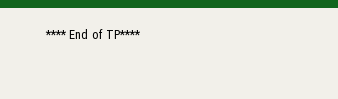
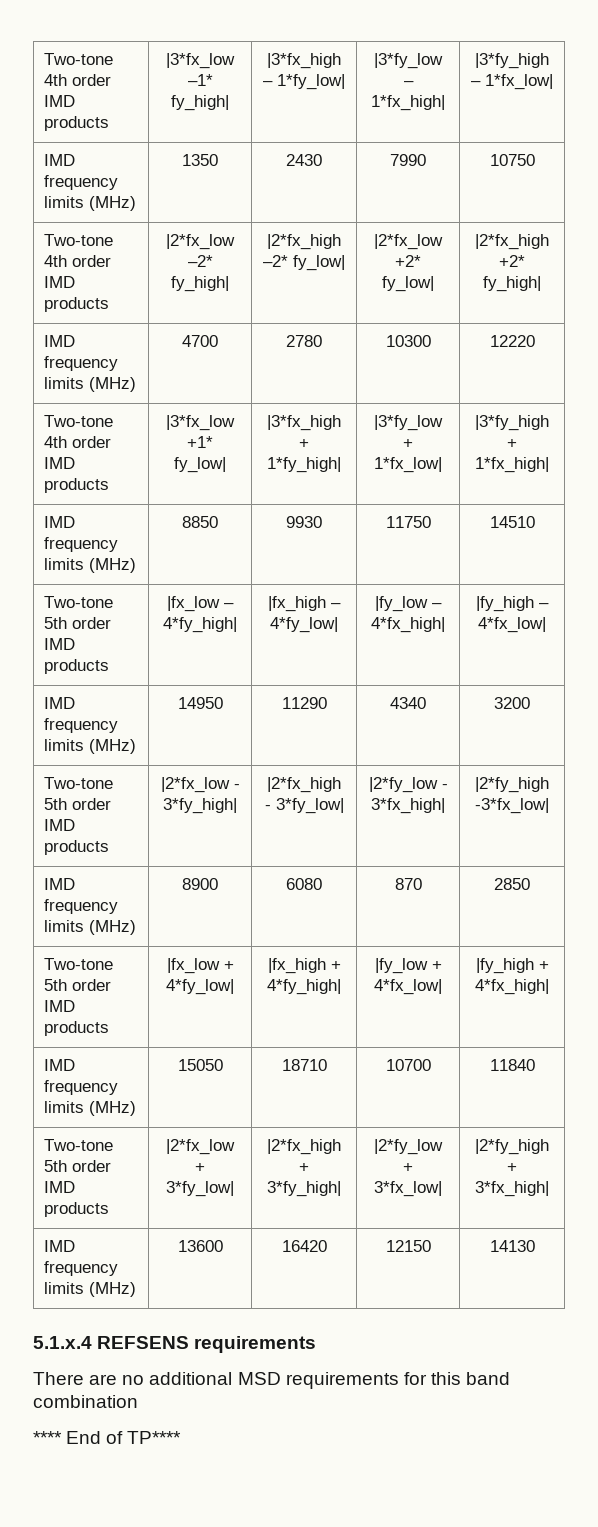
(45, 34) none -> [44,53,114,65] [44,74,112,86] [44,95,76,107] [44,116,110,131] [166,53,235,69] [187,74,213,86] [171,95,229,111] [267,53,341,69] [263,74,345,90] [374,53,443,69] [403,81,414,86] [371,95,445,111] [475,53,549,69] [471,74,553,90] [44,154,76,166] [44,175,119,190] [44,196,137,211] [182,154,218,166] [286,154,322,166] [390,154,426,166] [489,154,535,166] [44,234,114,246] [44,255,112,267] [44,276,76,288] [44,297,110,312] [166,234,235,250] [187,255,213,267] [171,276,229,292] [267,234,341,250] [263,255,345,271] [374,234,443,250] [395,255,421,267] [382,276,434,292] [475,234,549,250] [499,255,525,267] [483,276,541,292] [44,335,76,347] [44,356,119,371] [44,377,137,392] [182,335,218,347] [286,335,322,347] [385,335,431,347] [489,335,535,347] [44,415,114,427] [44,436,112,448] [44,457,76,469] [44,478,110,493] [166,415,235,431] [187,436,213,448] [174,457,226,473] [267,415,341,431] [299,439,309,448] [267,457,341,473] [374,415,443,431] [403,439,413,448] [374,457,442,473] [475,415,549,431] [507,439,517,448] [475,457,549,473] [44,516,76,528] [44,537,119,552] [44,558,137,573] [182,516,218,528] [286,516,322,528] [385,516,431,528] [489,516,535,528] [44,596,114,608] [44,617,112,629] [44,638,76,650] [44,659,110,674] [167,596,234,612] [163,617,237,633] [268,596,341,612] [270,617,338,633] [375,596,442,612] [371,617,445,633] [476,596,549,612] [478,617,546,633] [44,697,76,709] [44,718,119,733] [44,739,137,754] [177,697,223,709] [281,697,327,709] [390,697,426,709] [494,697,530,709] [44,777,114,789] [44,798,112,810] [44,819,76,831] [44,840,110,855] [160,777,240,793] [163,798,237,814] [267,777,341,793] [264,798,344,814] [368,777,448,793] [371,798,445,814] [475,777,549,793] [475,798,549,814] [44,878,76,890] [44,899,119,914] [44,920,137,935] [182,878,218,890] [286,878,322,890] [394,878,422,890] [494,878,530,890] [44,958,114,970] [44,979,112,991] [44,1000,76,1012] [44,1021,110,1036] [166,958,234,974] [166,979,234,995] [267,958,341,974] [267,979,341,995] [374,958,442,974] [374,979,442,995] [475,958,549,974] [475,979,549,995] [44,1059,76,1071] [44,1080,119,1095] [44,1101,137,1116] [177,1059,223,1071] [281,1059,327,1071] [385,1059,431,1071] [489,1059,535,1071] [44,1139,114,1151] [44,1160,112,1172] [44,1181,76,1193] [44,1202,110,1217] [166,1139,235,1155] [195,1163,205,1172] [166,1181,234,1197] [267,1139,341,1155] [299,1163,309,1172] [267,1181,341,1197] [374,1139,443,1155] [403,1163,413,1172] [374,1181,442,1197] [475,1139,549,1155] [507,1163,517,1172] [475,1181,549,1197] [44,1240,76,1252] [44,1261,119,1276] [44,1282,137,1297] [177,1240,223,1252] [281,1240,327,1252] [385,1240,431,1252] [489,1240,535,1252] [33,1336,317,1353] [33,1372,511,1389] [33,1395,138,1408] Two-tone 4th order IMD products | |3*fx_low –1* fy_high| | |3*fx_high – 1*fy_low| | |3*fy_low – 1*fx_high| | |3*fy_high – 1*fx_low| // IMD frequency limits (MHz) | 1350 | 2430 | 7990 | 10750 // Two-tone 4th order IMD products | |2*fx_low –2* fy_high| | |2*fx_high –2* fy_low| | |2*fx_low +2* fy_low| | |2*fx_high +2* fy_high| // IMD frequency limits (MHz) | 4700 | 2780 | 10300 | 12220 // Two-tone 4th order IMD products | |3*fx_low +1* fy_low| | |3*fx_high + 1*fy_high| | |3*fy_low + 1*fx_low| | |3*fy_high + 1*fx_high| // IMD frequency limits (MHz) | 8850 | 9930 | 11750 | 14510 // Two-tone 5th order IMD products | |fx_low – 4*fy_high| | |fx_high – 4*fy_low| | |fy_low – 4*fx_high| | |fy_high – 4*fx_low| // IMD frequency limits (MHz) | 14950 | 11290 | 4340 | 3200 // Two-tone 5th order IMD products | |2*fx_low - 3*fy_high| | |2*fx_high - 3*fy_low| | |2*fy_low - 3*fx_high| | |2*fy_high -3*fx_low| // IMD frequency limits (MHz) | 8900 | 6080 | 870 | 2850 // Two-tone 5th order IMD products | |fx_low + 4*fy_low| | |fx_high + 4*fy_high| | |fy_low + 4*fx_low| | |fy_high + 4*fx_high| // IMD frequency limits (MHz) | 15050 | 18710 | 10700 | 11840 // Two-tone 5th order IMD products | |2*fx_low + 3*fy_low| | |2*fx_high + 3*fy_high| | |2*fy_low + 3*fx_low| | |2*fy_high + 3*fx_high| // IMD frequency limits (MHz) | 13600 | 16420 | 12150 | 14130 // 5.1.x.4 REFSENS requirements // There are no additional MSD requirements for this band combination //

